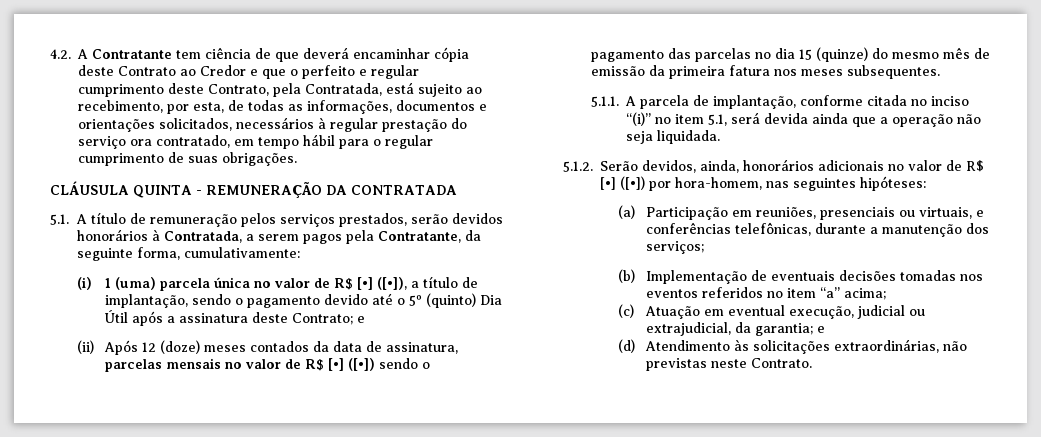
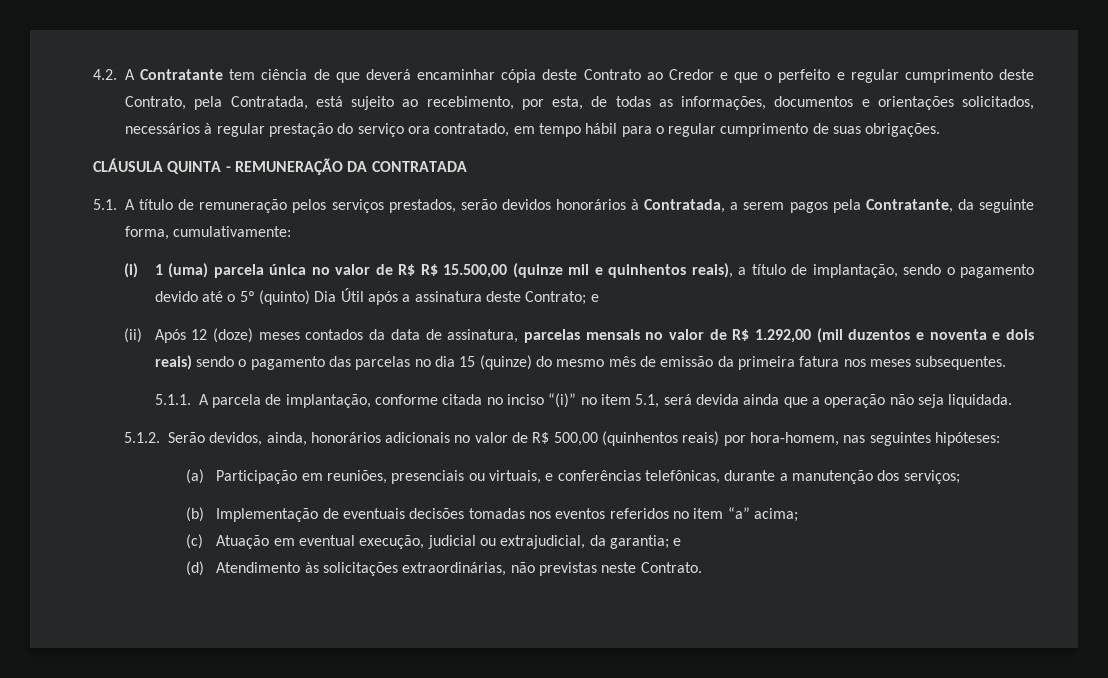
[356,277,407,290] [•] ([•]), -> [420,263,733,278] R$ 15.500,00 (quinze mil e quinhentos reais),
[327,358,375,371] [•] ([•]) -> [754,328,1034,343] [154,355,192,370] 1.292,00 (mil duzentos e noventa e dois reais)
[600,176,646,190] [•] ([•]) -> [553,431,720,446] 500,00 (quinhentos reais)

